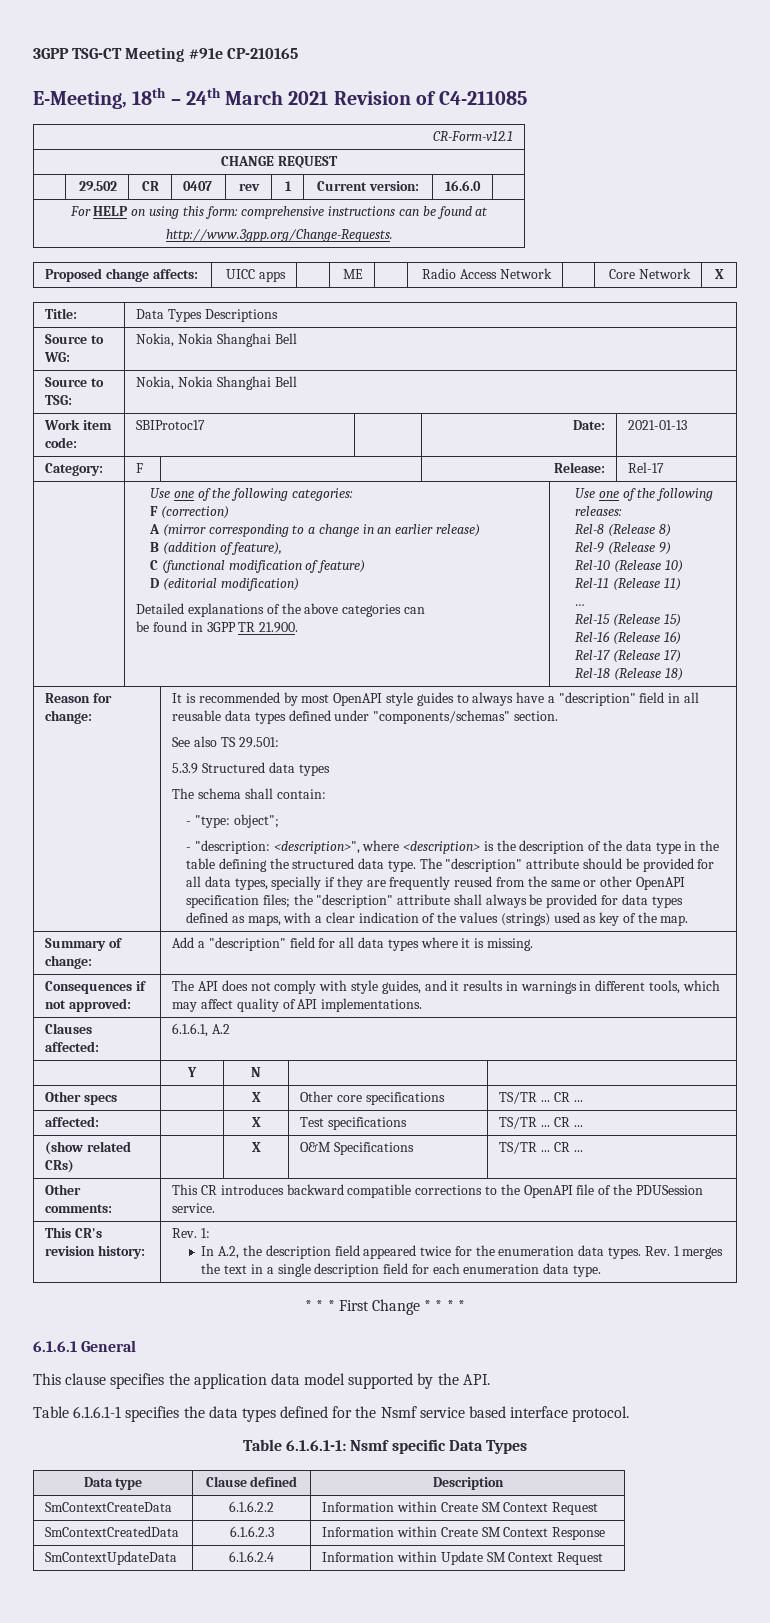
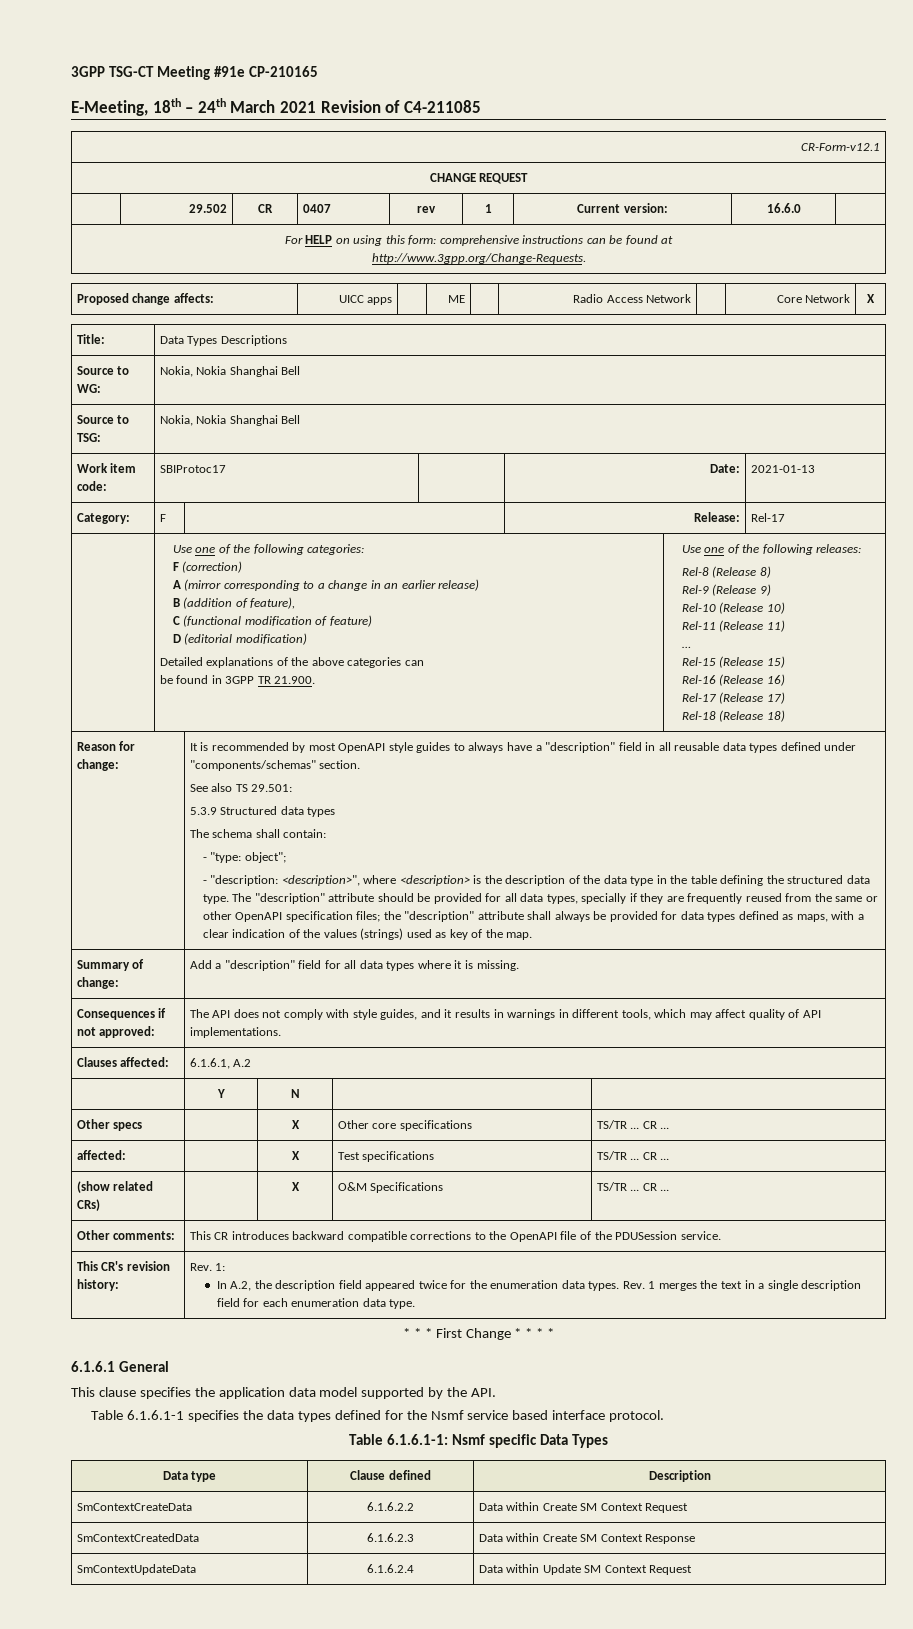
[322,1502,395,1512] Information -> [478,1503,503,1511] Data
[322,1527,395,1537] Information -> [478,1534,503,1542] Data
[322,1552,395,1562] Information -> [478,1565,503,1573] Data

